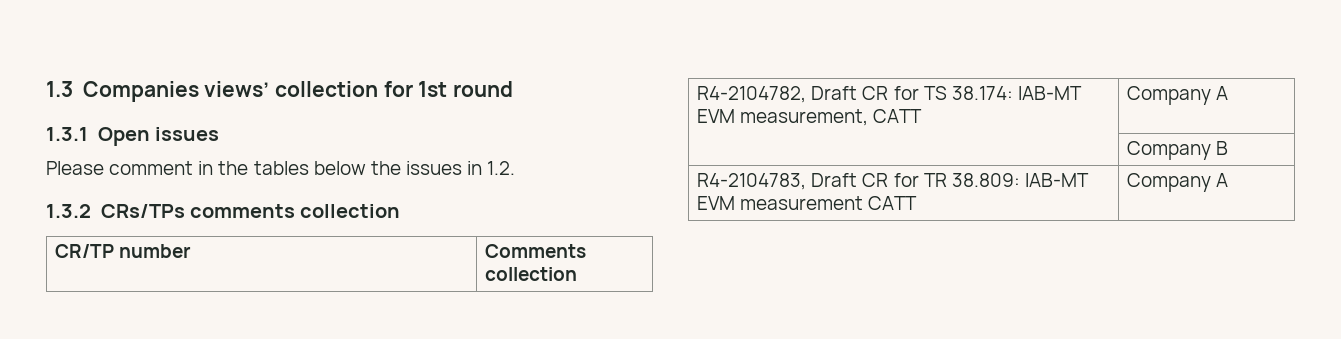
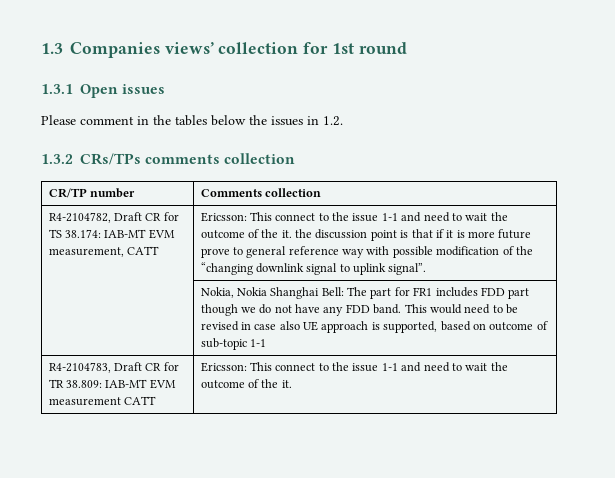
[1127,86,1229,105] [1127,141,1229,160] Company A // | Company B -> [200,212,508,222] [200,229,532,241] [200,246,533,258] [200,262,427,275] [200,287,530,299] [200,304,519,316] [200,321,548,333] [200,338,266,350] Ericsson: This connect to the issue 1-1 and need to wait the outcome of the it. the discussion point is that if it is more future prove to general reference way with possible modification of the “changing downlink signal to uplink signal”. // | Nokia, Nokia Shanghai Bell: The part for FR1 includes FDD part though we do not have any FDD band. This would need to be revised in case also UE approach is supported, based on outcome of sub-topic 1-1
[1127,173,1229,192] Company A -> [200,362,508,372] [200,379,292,389] Ericsson: This connect to the issue 1-1 and need to wait the outcome of the it.

